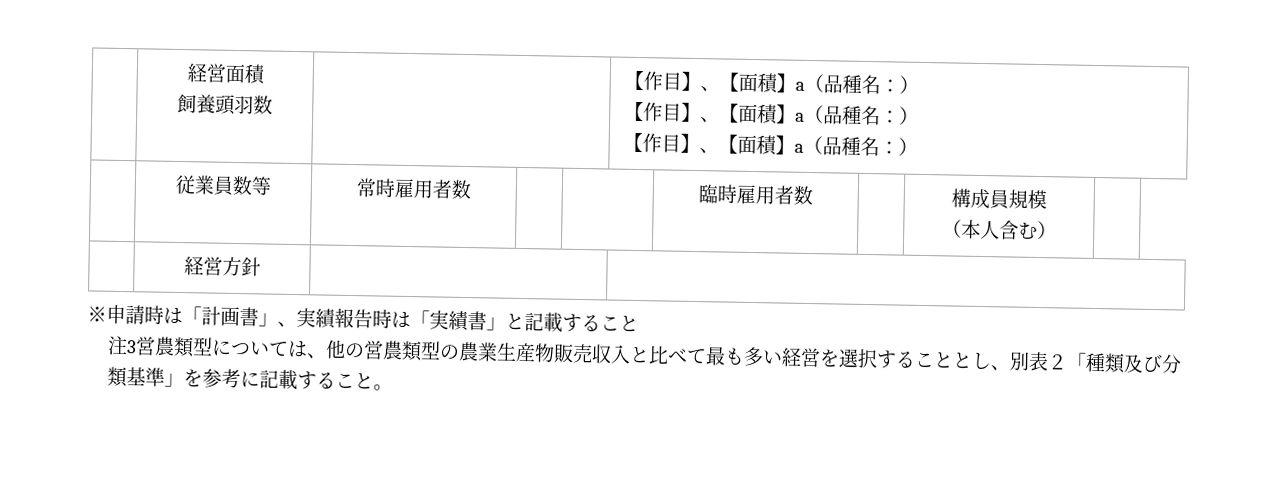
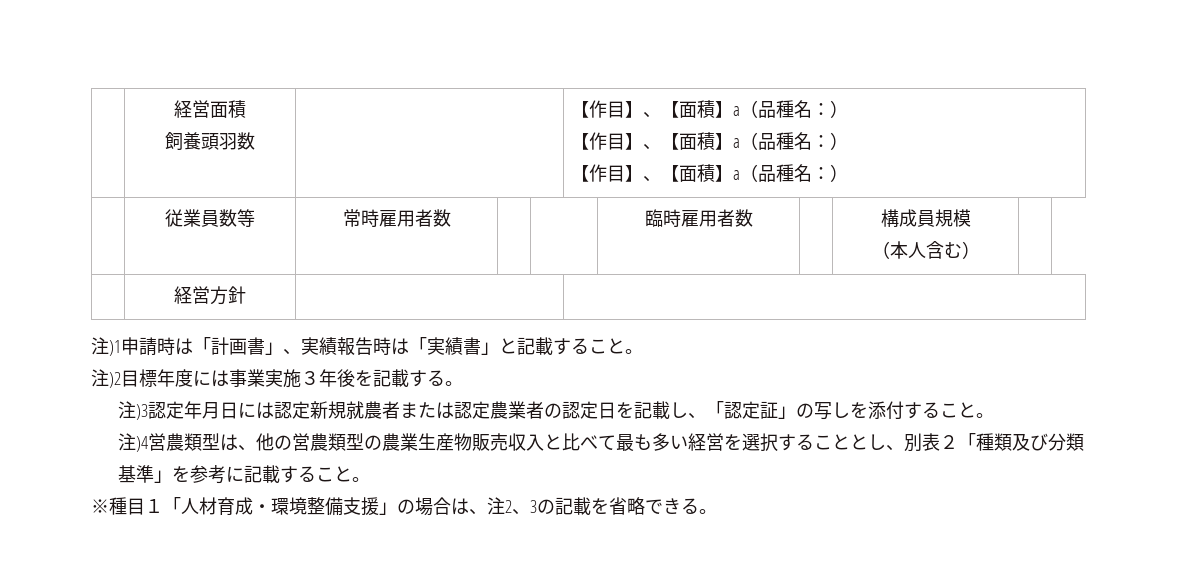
[87,306,107,322] ※ -> [91,337,121,356] 注)1
[106,335,289,358] // 注3営農類型について -> [625,349,643,354] [91,369,463,388] [117,401,994,420] [117,433,220,452] 。 // 注)2目標年度には事業実施３年後を記載する。 // 注)3認定年月日には認定新規就農者または認定農業者の認定日を記載し、「認定証」の写しを添付すること。 // 注)4営農類型
(393, 387) none -> [91,497,717,516] // ※種目１「人材育成・環境整備支援」の場合は、注2、3の記載を省略できる。

